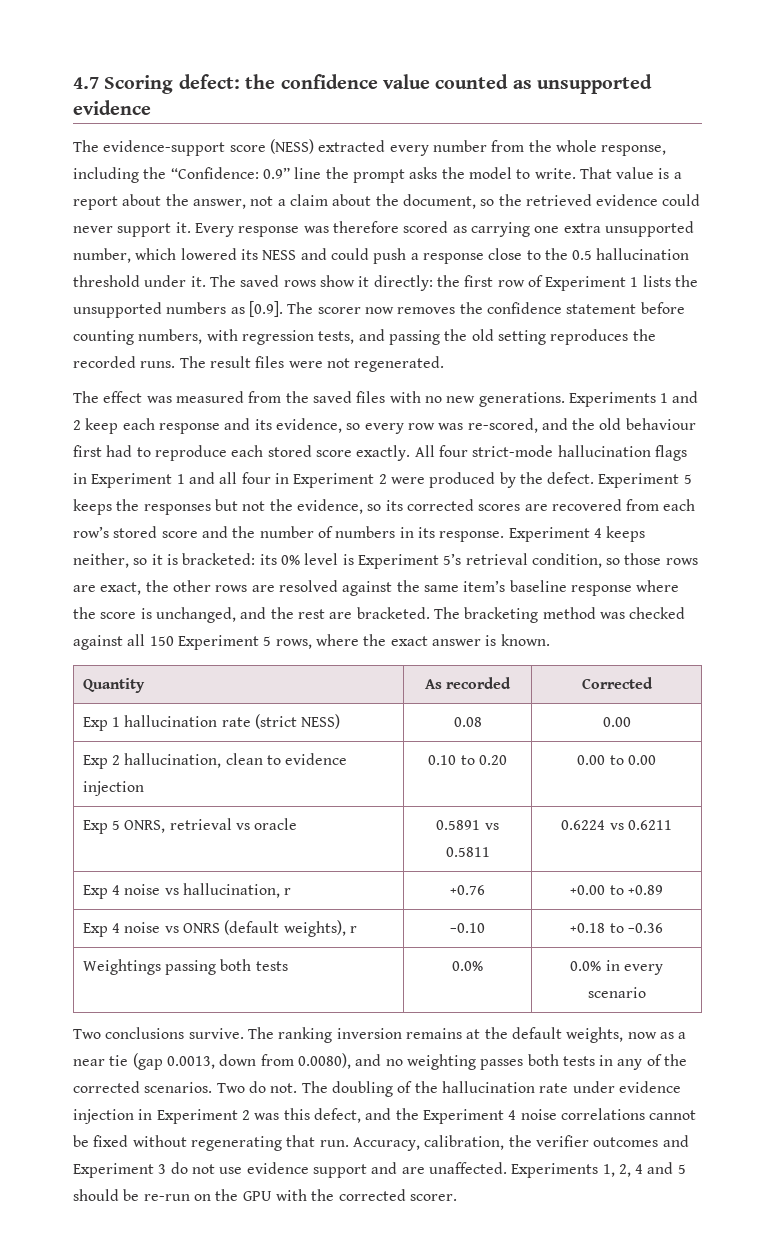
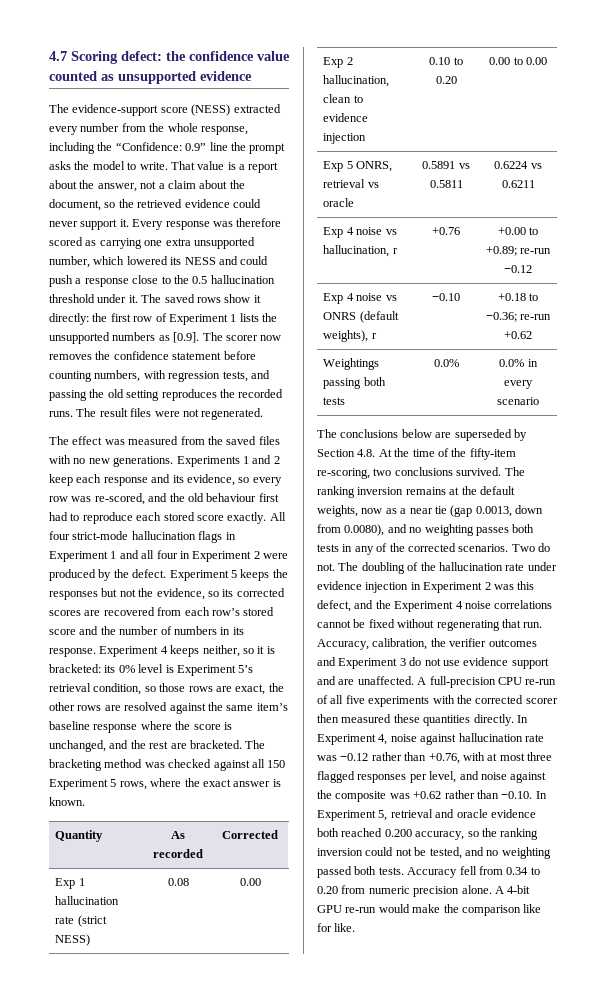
[627,885,663,895] +0.89 -> [485,246,552,256] [504,265,532,273] +0.89; re-run −0.12
[627,923,663,933] −0.36 -> [485,312,552,322] [504,331,532,339] −0.36; re-run +0.62
[73,1027,244,1039] Two conclusions survive. -> [317,429,527,441] [317,448,516,460] [317,467,502,479] The conclusions below are superseded by Section 4.8. At the time of the fifty-item re-scoring, two conclusions survived.
[511,1162,686,1178] [73,1189,457,1201] Experiments 1, 2, 4 and 5 should be re-run on the GPU with the corrected scorer. -> [417,676,557,688] [317,695,558,707] [317,714,528,726] [317,733,544,745] [317,752,552,764] [317,771,547,783] [317,790,547,802] [317,809,536,821] [317,828,539,840] [317,847,551,859] [317,866,540,878] [317,885,531,897] [317,904,542,916] [317,923,356,932] A full-precision CPU re-run of all five experiments with the corrected scorer then measured these quantities directly. In Experiment 4, noise against hallucination rate was −0.12 rather than +0.76, with at most three flagged responses per level, and noise against the composite was +0.62 rather than −0.10. In Experiment 5, retrieval and oracle evidence both reached 0.200 accuracy, so the ranking inversion could not be tested, and no weighting passed both tests. Accuracy fell from 0.34 to 0.20 from numeric precision alone. A 4-bit GPU re-run would make the comparison like for like.

